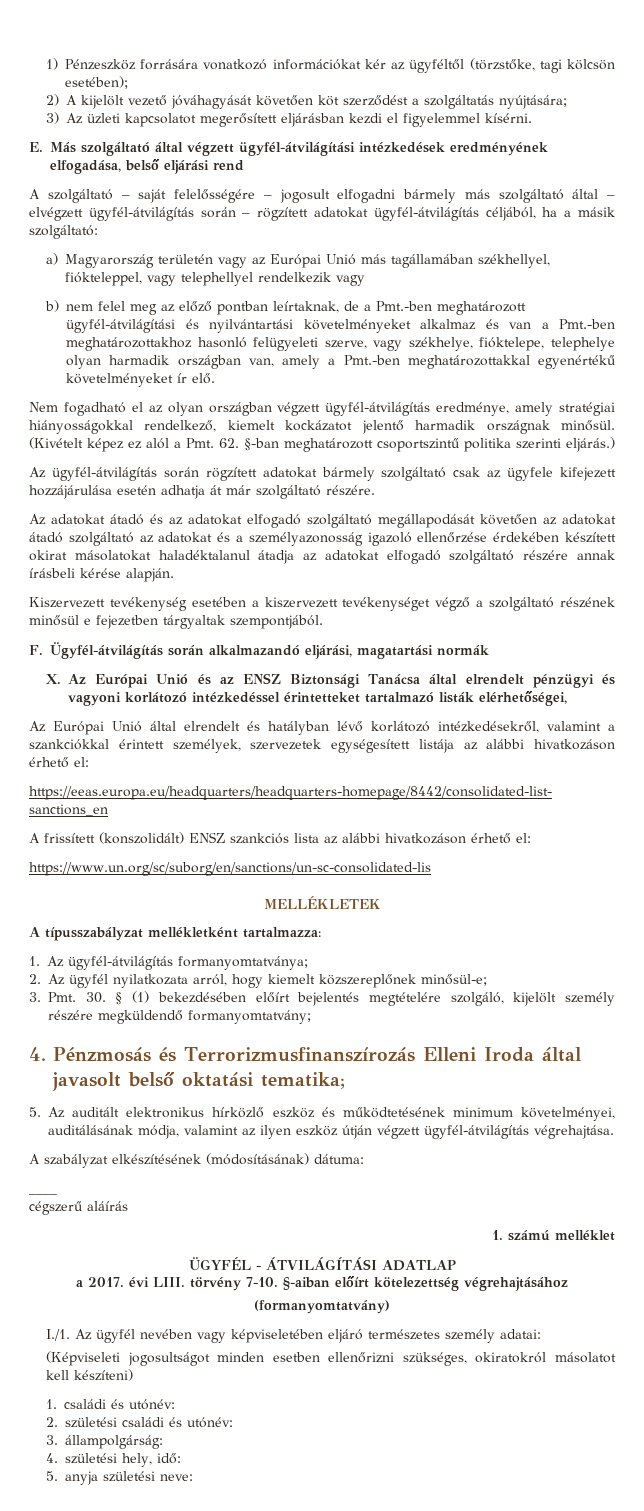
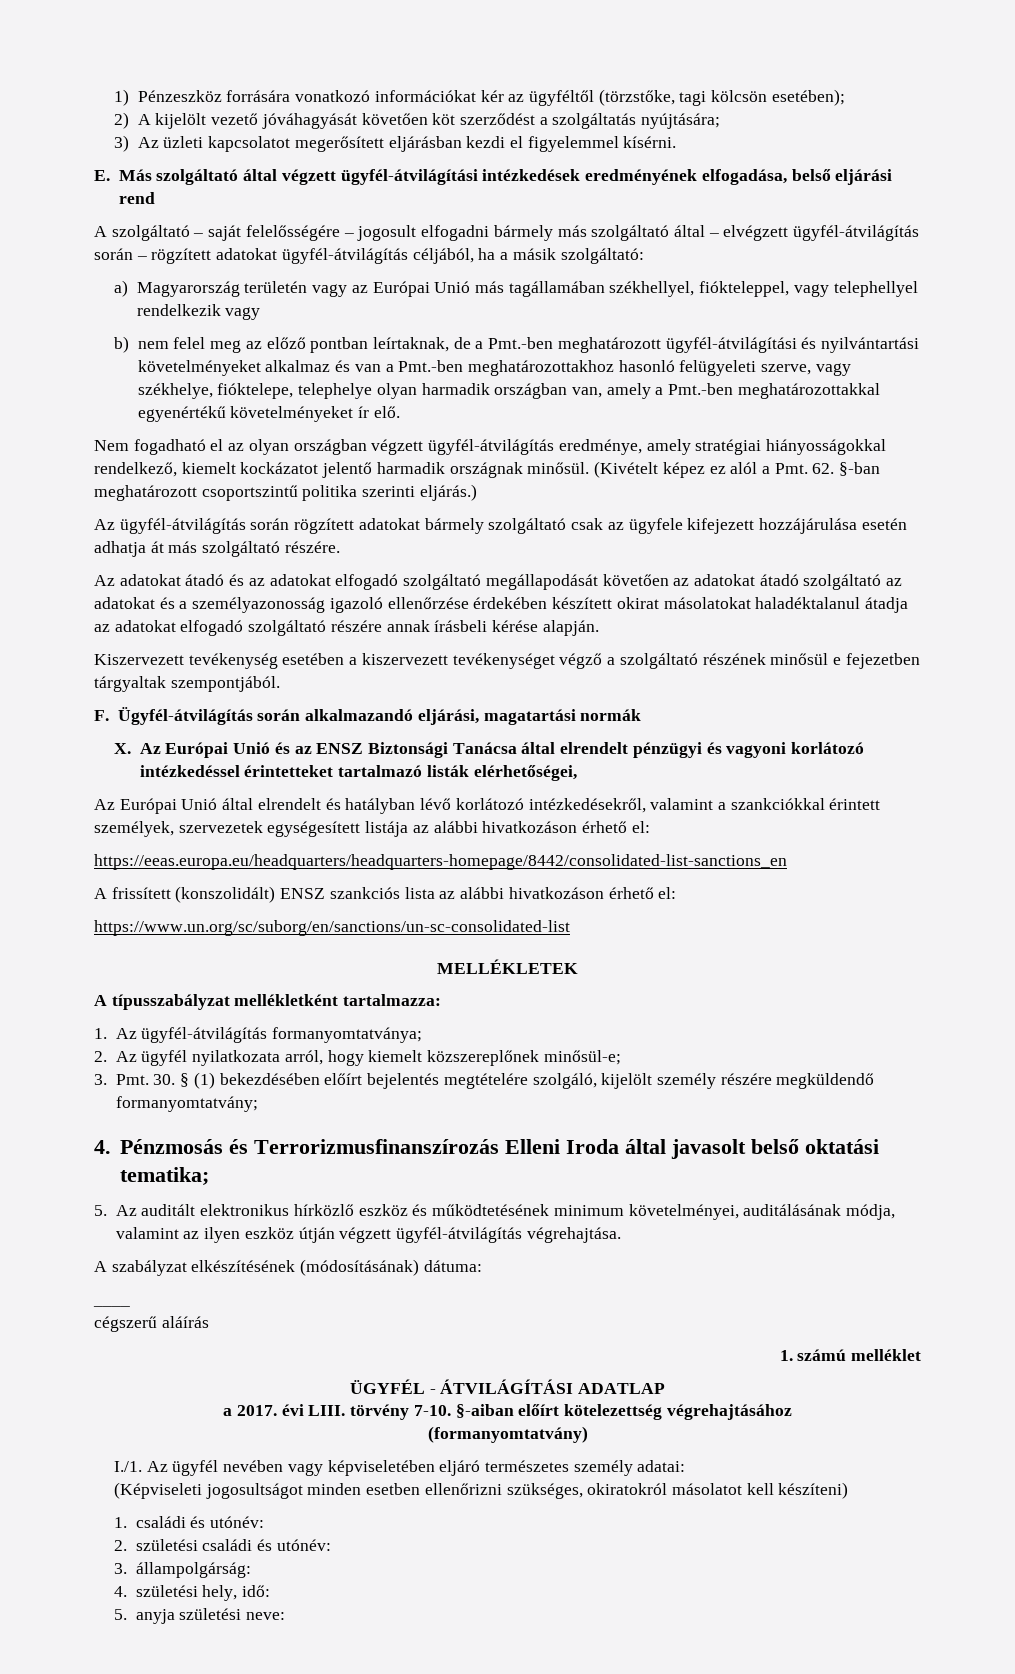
[226,485,251,495] már -> [168,541,198,553] más
[29,862,431,876] https://www.un.org/sc/suborg/en/sanctions/un-sc-consolidated-lis -> [94,920,570,936] https://www.un.org/sc/suborg/en/sanctions/un-sc-consolidated-list

